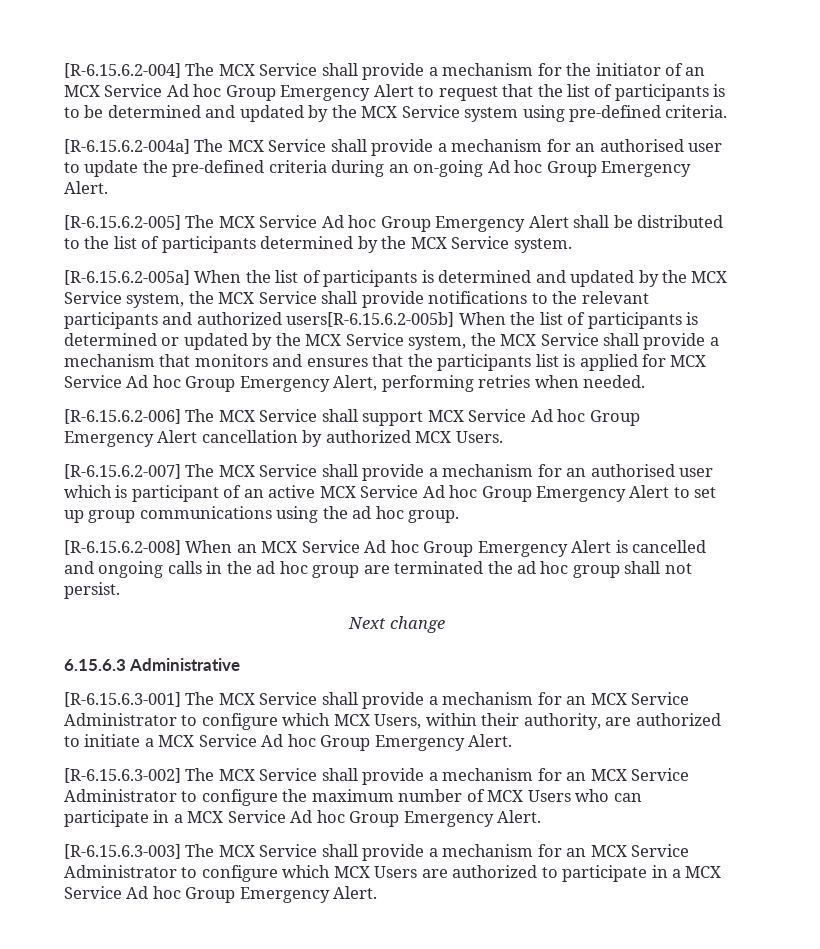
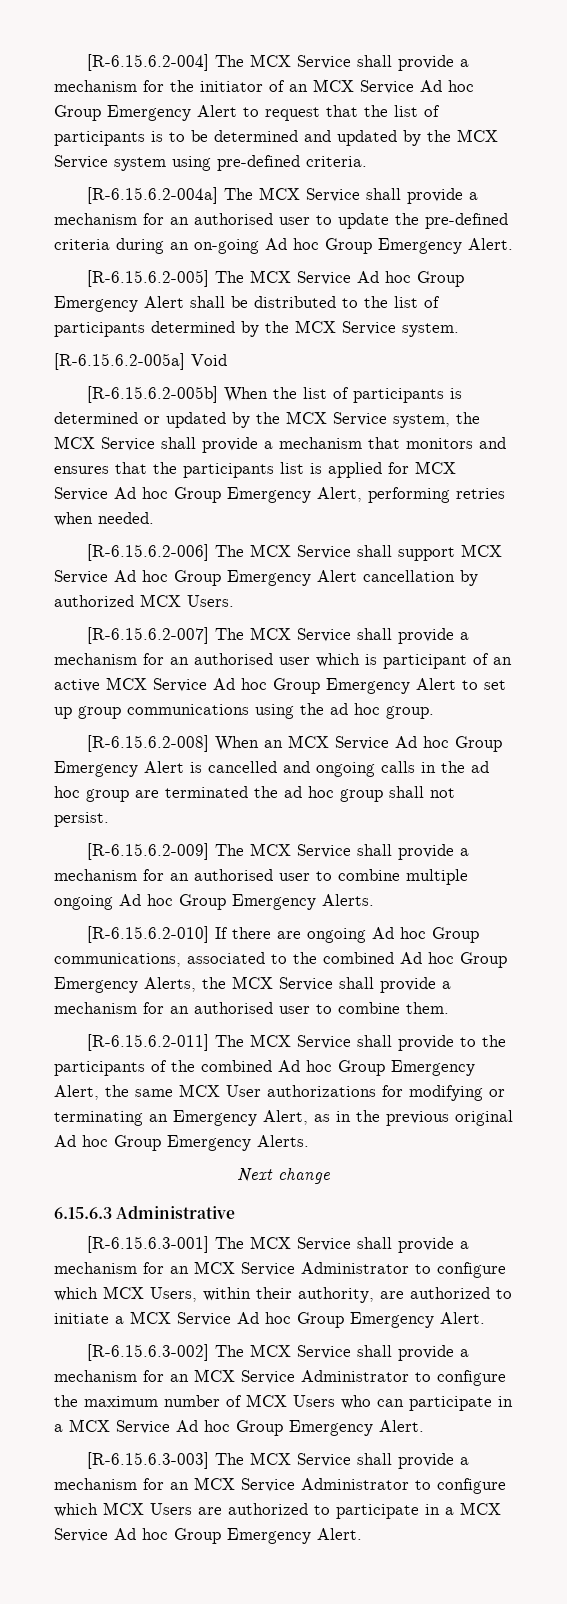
[194,270,728,287] [64,291,649,308] [64,312,455,329] When the list of participants is determined and updated by the MCX Service system, the MCX Service shall provide notifications to the relevant participants and authorized users[R-6.15.6.2-005b] -> [191,354,227,366] [86,386,218,403] Void // [R-6.15.6.2-005b]
(120, 590) none -> [86,843,469,860] [54,869,468,885] [54,894,374,910] [86,926,479,943] [54,952,507,968] [54,976,451,993] [54,1002,449,1014] [86,1034,506,1051] [54,1060,475,1076] [54,1084,505,1101] [54,1110,513,1126] [54,1135,309,1151] // [R-6.15.6.2-009] The MCX Service shall provide a mechanism for an authorised user to combine multiple ongoing Ad hoc Group Emergency Alerts. // [R-6.15.6.2-010] If there are ongoing Ad hoc Group communications, associated to the combined Ad hoc Group Emergency Alerts, the MCX Service shall provide a mechanism for an authorised user to combine them. // [R-6.15.6.2-011] The MCX Service shall provide to the participants of the combined Ad hoc Group Emergency Alert, the same MCX User authorizations for modifying or terminating an Emergency Alert, as in the previous original Ad hoc Group Emergency Alerts.

